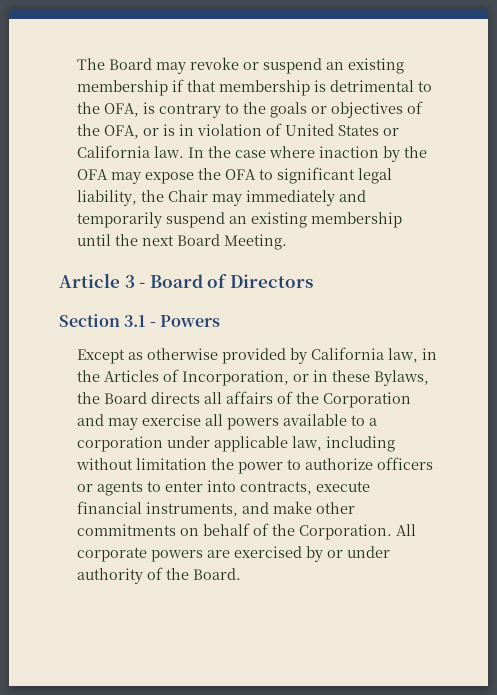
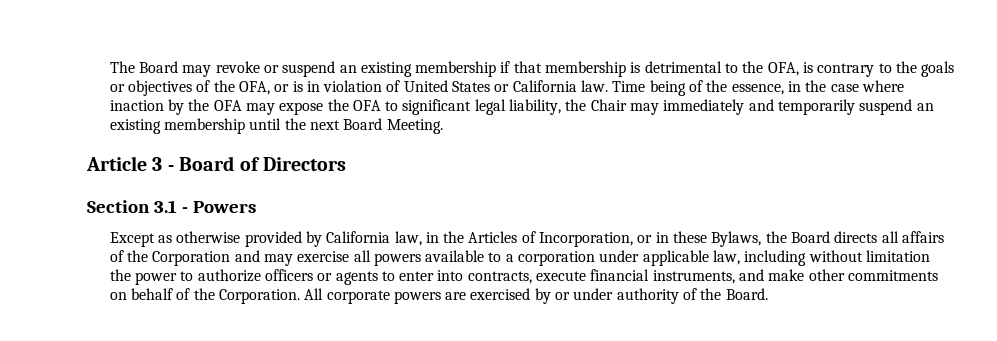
[188,147,205,158] In -> [612,80,801,96] Time being of the essence, in

